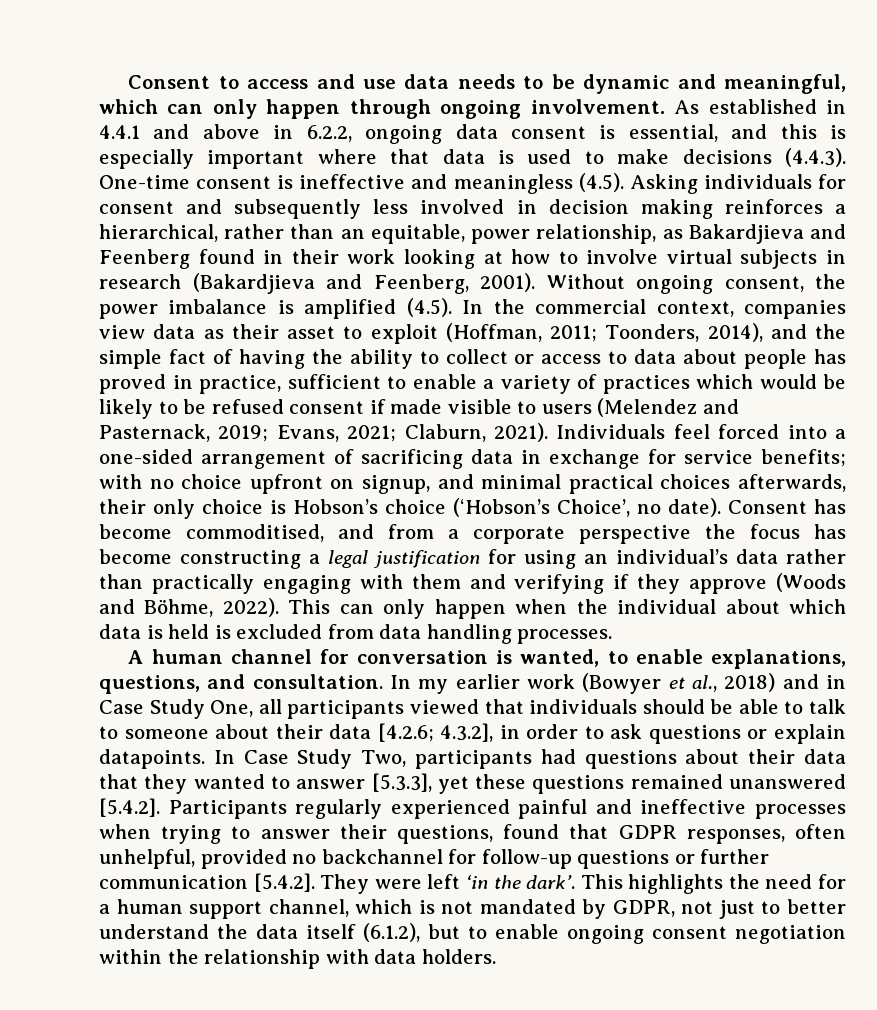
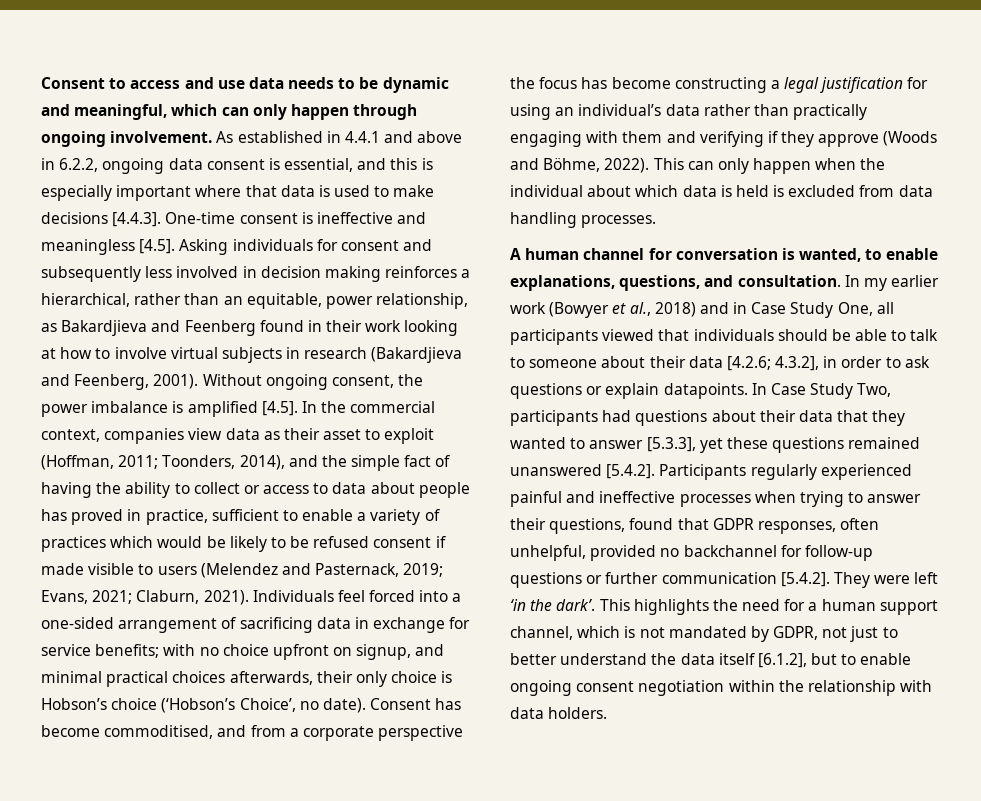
[784,148,846,167] (4.4.3). -> [112,212,162,227] [4.4.3].
[578,173,624,192] (4.5). -> [139,239,176,254] [4.5].
[406,298,452,317] (4.5). -> [261,401,298,416] [4.5].
[363,923,420,942] (6.1.2), -> [757,653,807,668] [6.1.2],

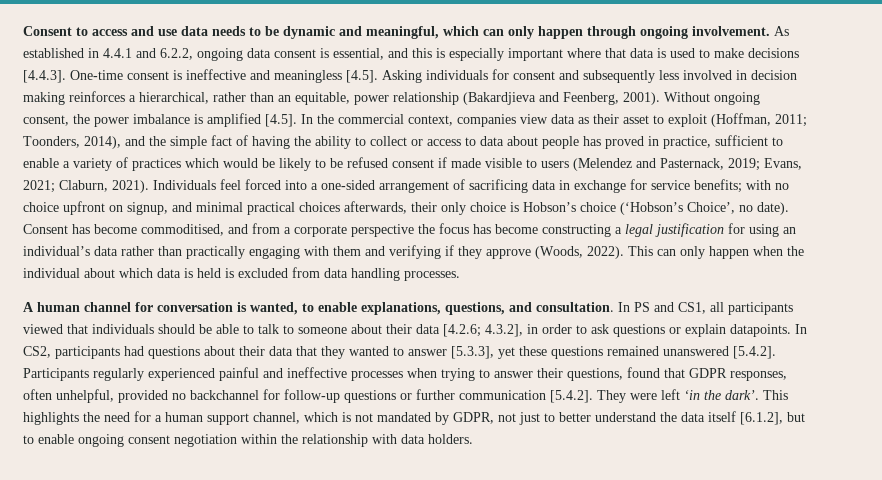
[417,131,463,143] [41,158,55,170] above in -> (156, 53) none
[376,293,469,309] [41,320,459,336] [41,347,368,363] relationship, as Bakardjieva and Feenberg found in their work looking at how to involve virtual subjects in research -> [393,92,459,105] relationship
[883,131,938,146] [510,158,601,172] (Woods and Böhme, -> [535,246,583,259] (Woods,
[863,275,940,291] [510,302,873,318] my earlier work (Bowyer et al., 2018) and in Case Study One, -> [634,302,706,314] PS and CS1,
[770,383,892,399] Case Study Two, -> [23,346,51,358] CS2,

